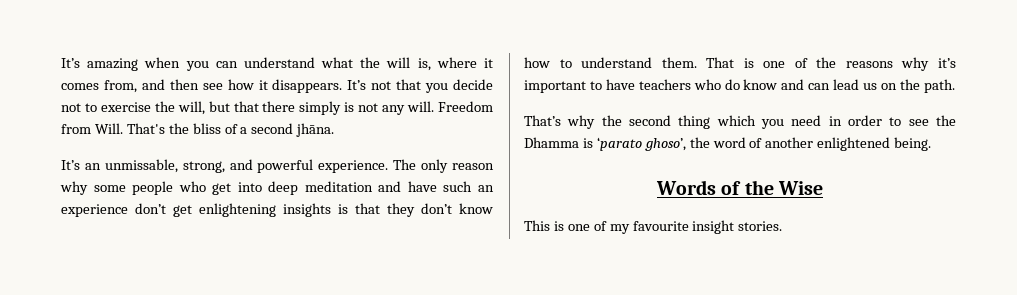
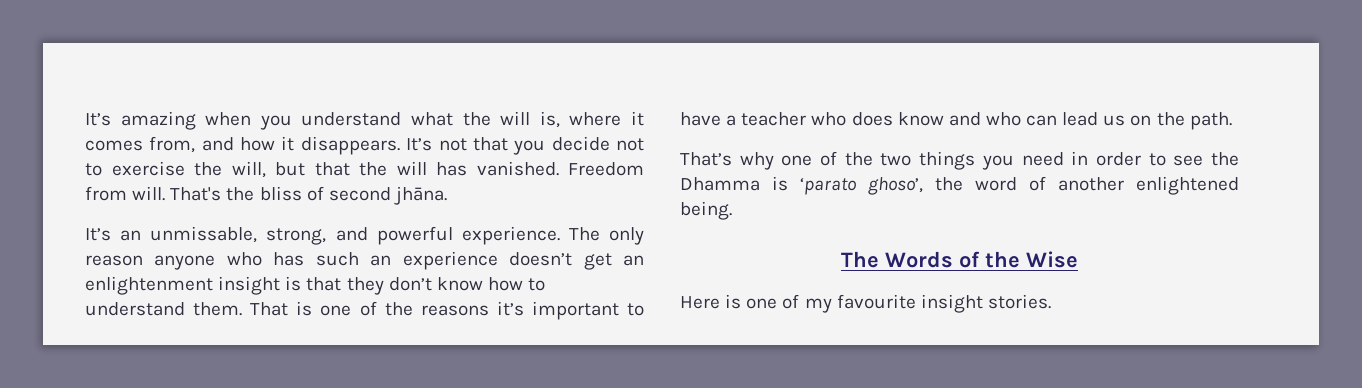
[215,61,238,68] can -> (292, 122) none
[169,79,223,90] then see -> (234, 144) none
[262,101,435,115] there simply is not any will. -> [359,161,559,176] the will has vanished.
[94,123,123,134] Will. -> [132,186,166,201] will.
[240,127,248,134] a -> (324, 193) none
[60,181,494,195] [61,203,331,217] why some people who get into deep meditation and have such an experience don’t get enlightening insights -> [154,251,645,270] [85,276,281,295] anyone who has such an experience doesn’t get an enlightenment insight
[901,57,930,71] why -> (489, 310) none
[638,79,740,90] teachers who do -> [726,112,893,126] a teacher who does
(805, 84) none -> [985,112,1021,126] who
[601,115,756,129] the second thing which -> [781,151,976,170] one of the two things
(932, 144) none -> [841,251,879,268] The
[524,220,550,231] This -> [680,296,720,309] Here

